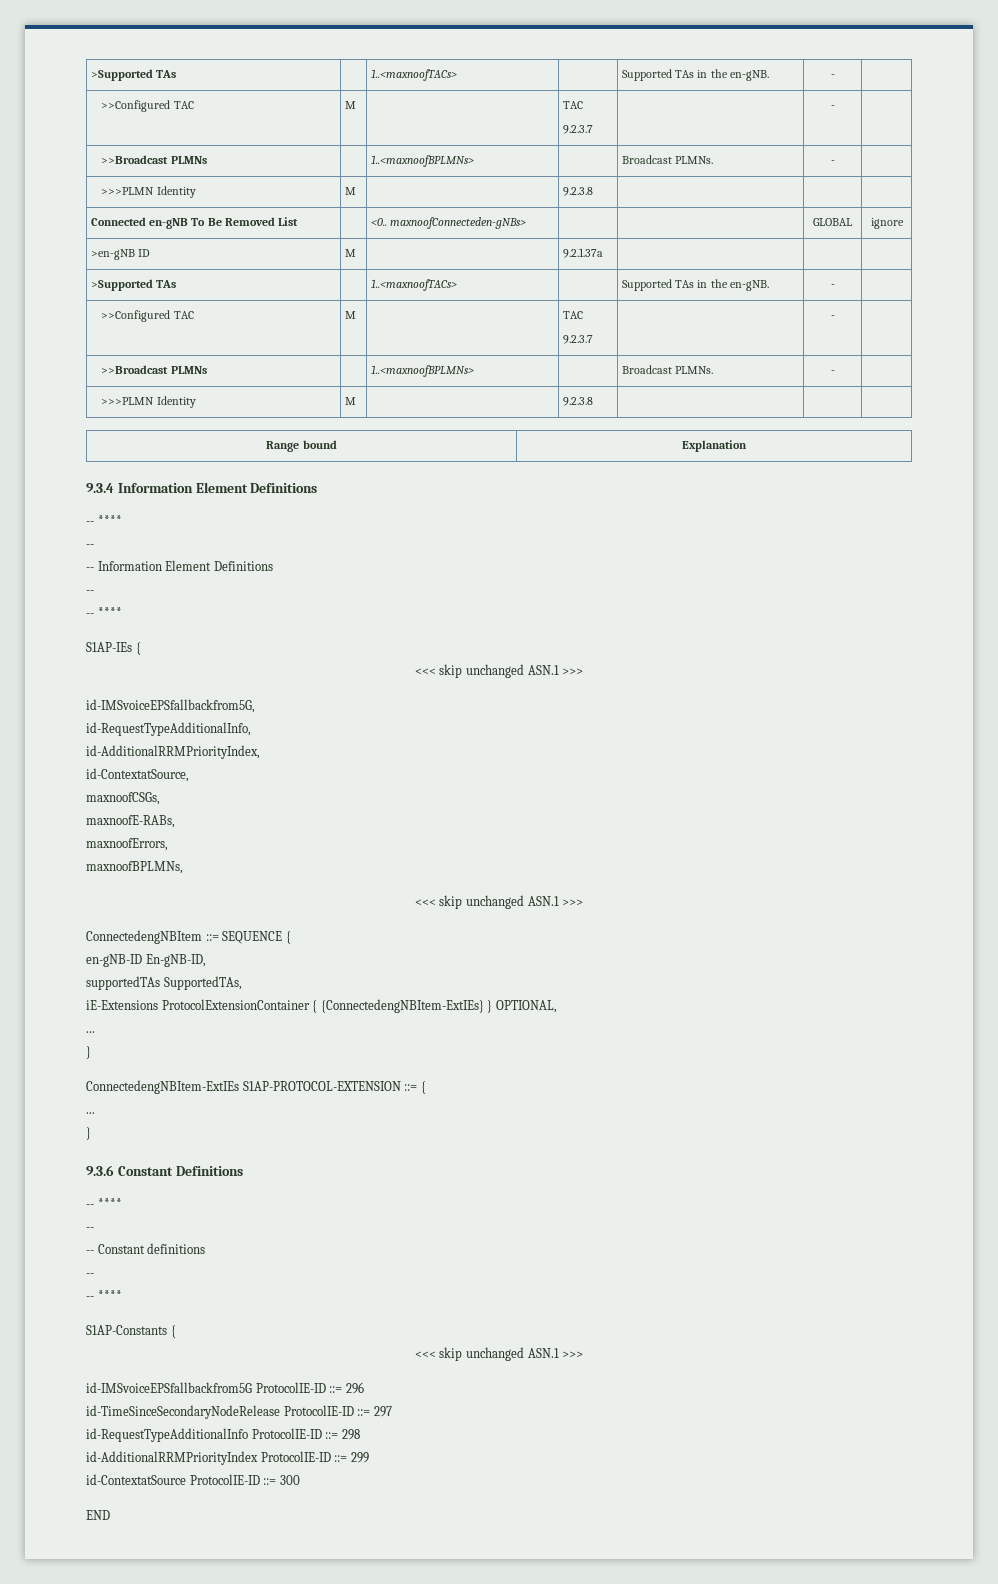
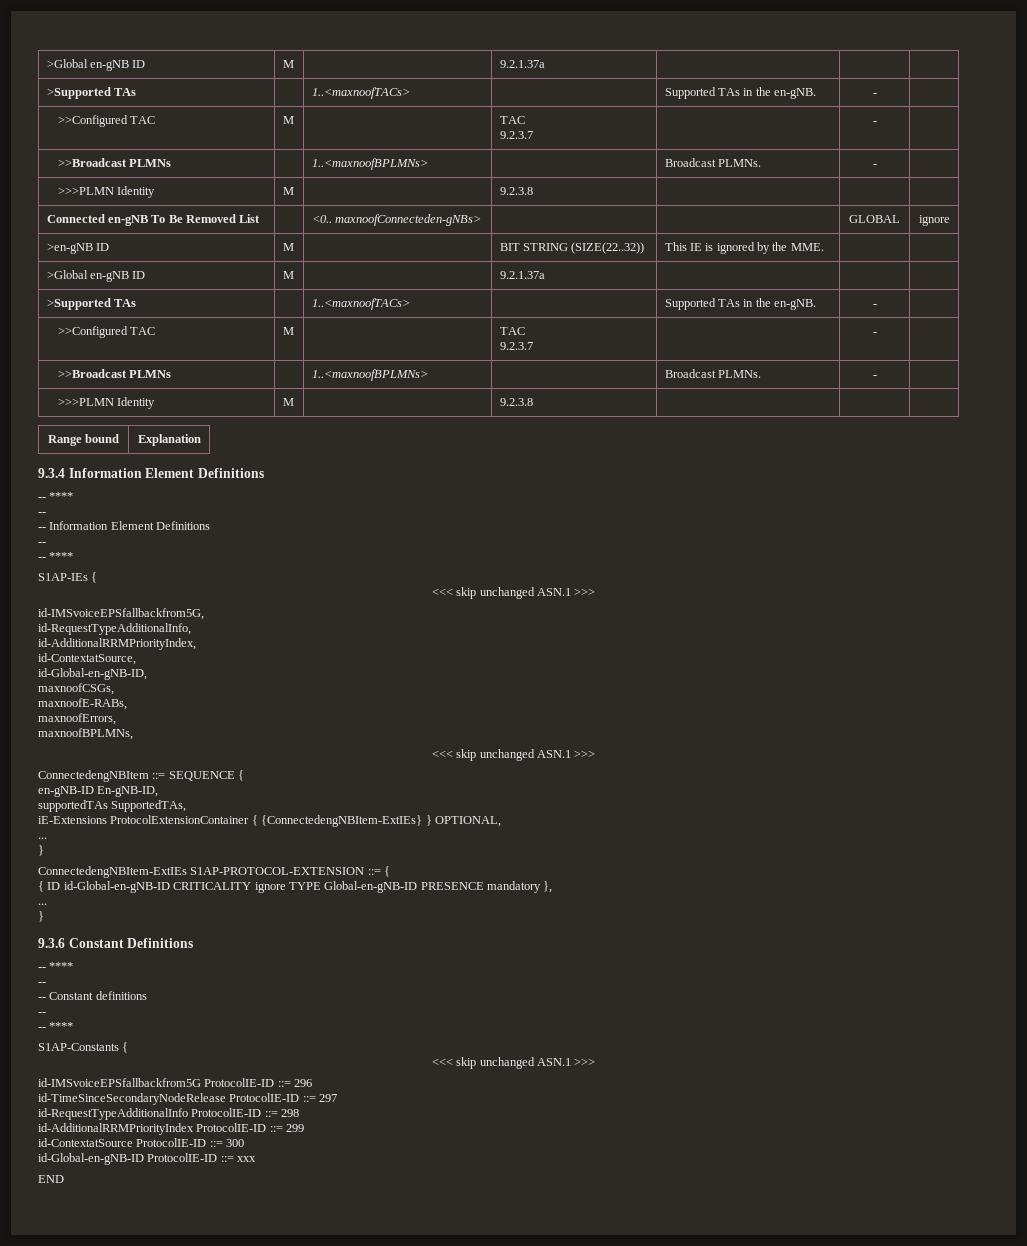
(91, 75) none -> [46,59,146,71] [282,60,294,68] [499,60,545,68] >Global en-gNB ID | M | | 9.2.1.37a | | | //
(357, 253) none -> [499,242,645,254] [664,242,824,254] [46,270,146,282] [282,271,294,279] | BIT STRING (SIZE(22..32)) | This IE is ignored by the MME. | | // >Global en-gNB ID | M |
(189, 775) none -> [38,668,147,680] // id-Global-en-gNB-ID,
(426, 1087) none -> [38,881,553,893] // { ID id-Global-en-gNB-ID CRITICALITY ignore TYPE Global-en-gNB-ID PRESENCE mandatory },
(300, 1480) none -> [38,1153,257,1165] // id-Global-en-gNB-ID ProtocolIE-ID ::= xxx

